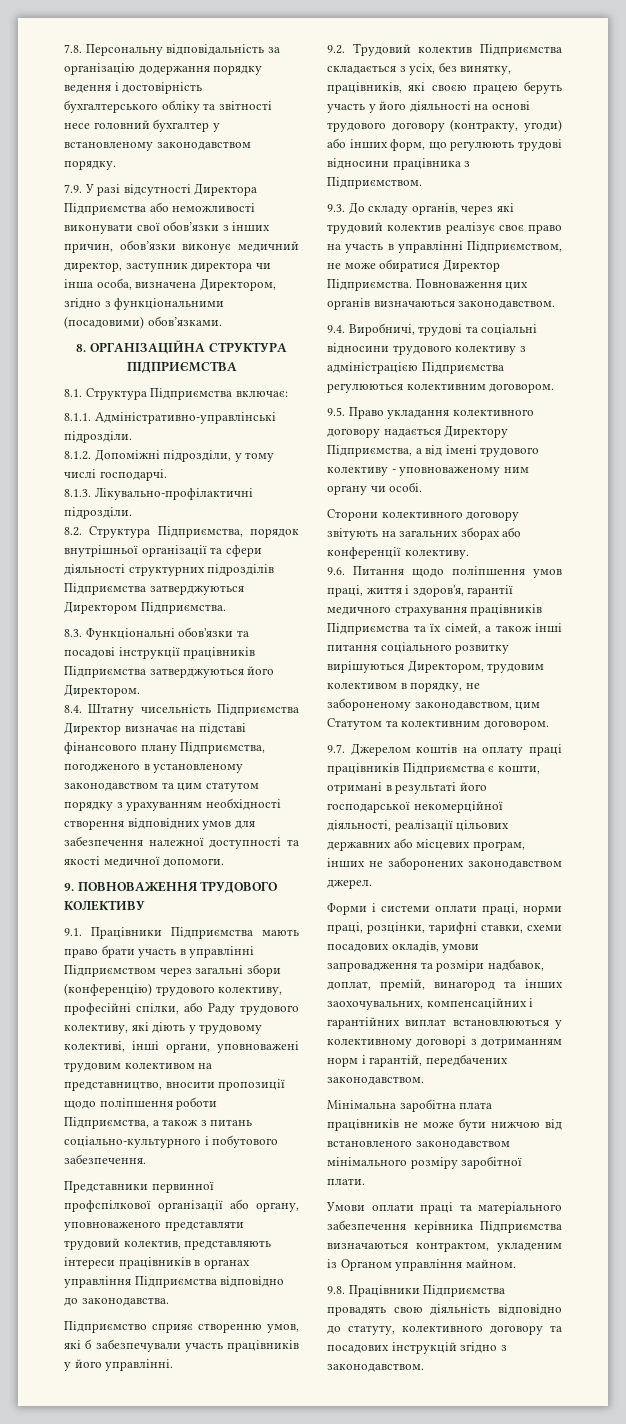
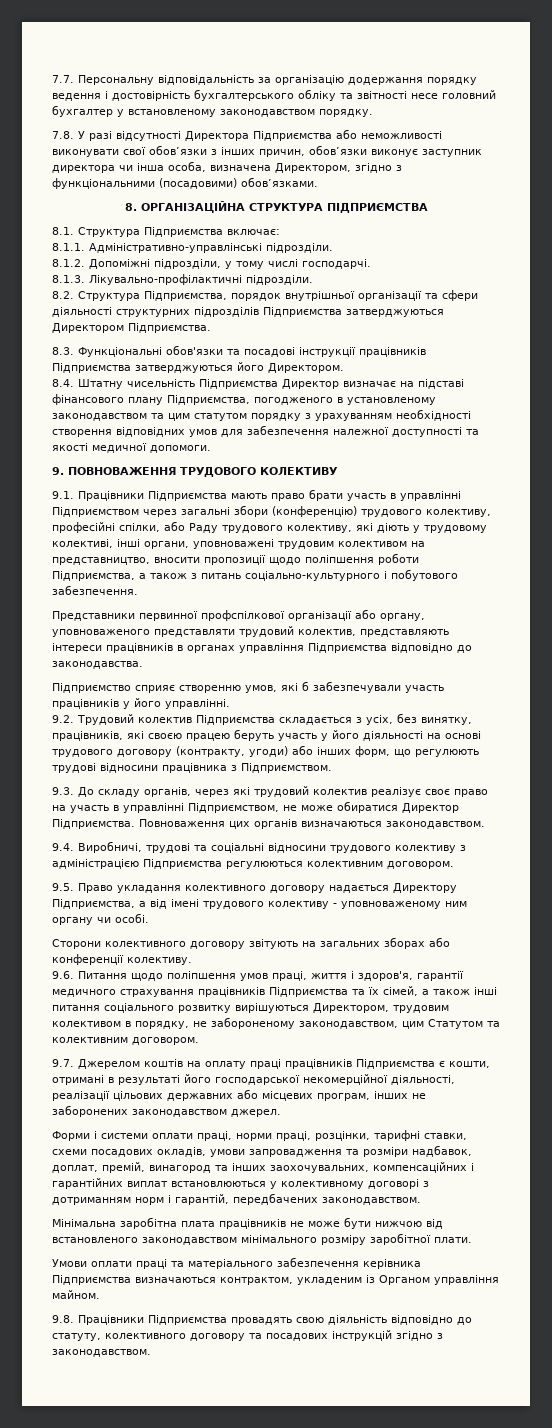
[64,44,82,53] 7.8. -> [52,75,74,83] 7.7.
[64,184,82,193] 7.9. -> [52,131,74,139] 7.8.
[237,241,299,252] [64,262,122,272] медичний директор, -> (418, 153) none

